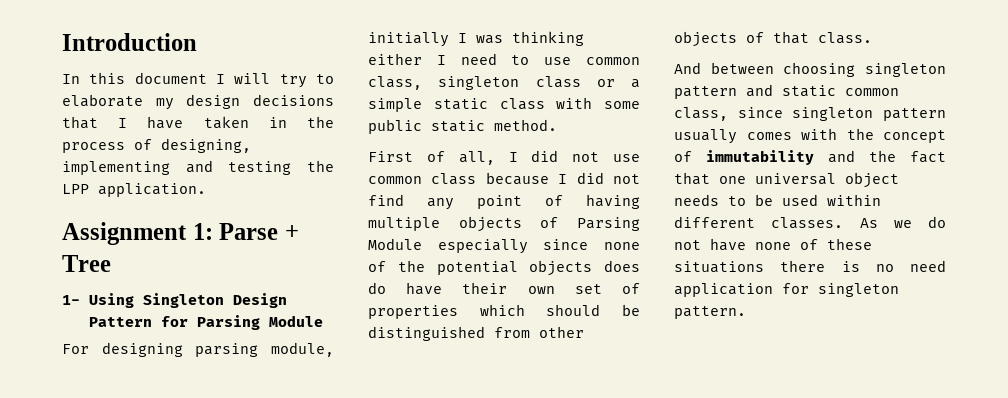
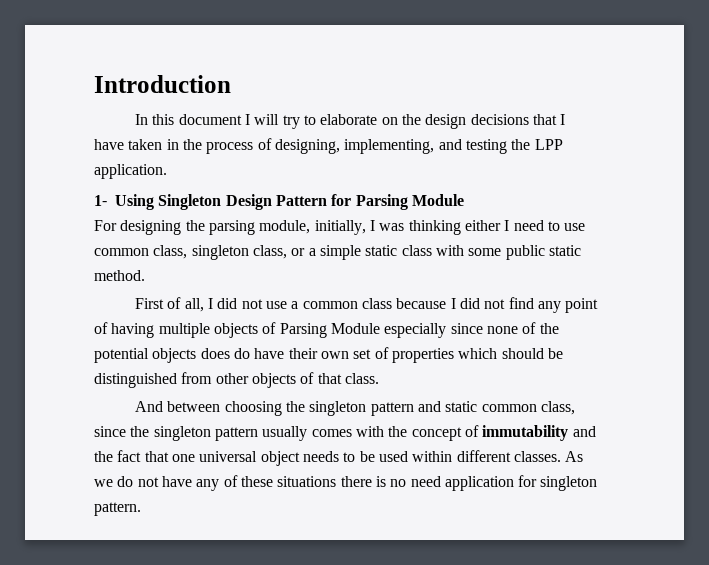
[155,98,174,110] my -> [381,114,422,125] on the
[62,161,170,175] implementing -> [344,139,435,154] implementing,
[62,222,299,245] [62,255,111,272] // Assignment 1: Parse + Tree -> (167, 171) none
(183, 349) none -> [185,220,205,231] the
[368,32,449,47] initially -> [314,220,366,235] initially,
[535,76,581,88] class -> [252,245,287,259] class,
(640, 158) none -> [291,301,299,309] a
(856, 69) none -> [286,401,306,412] the
(783, 112) none -> [130,426,150,437] the
[710,238,791,251] have none -> [161,476,220,491] have any

